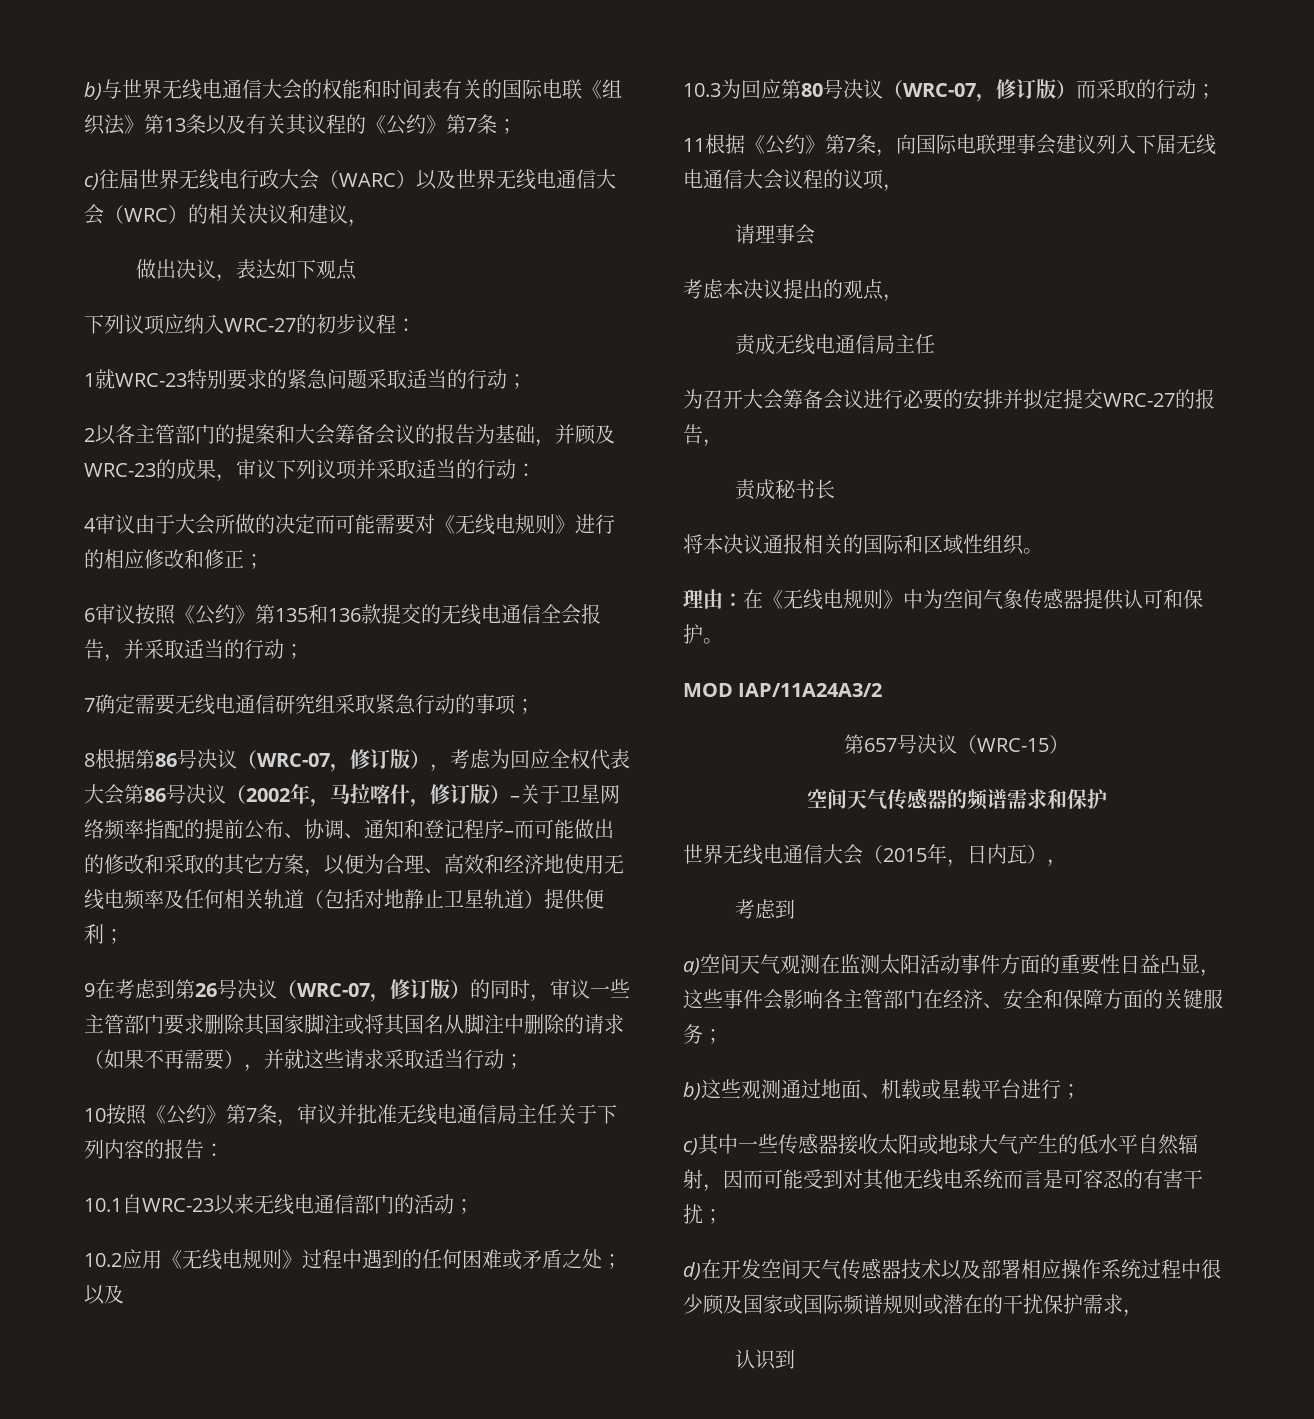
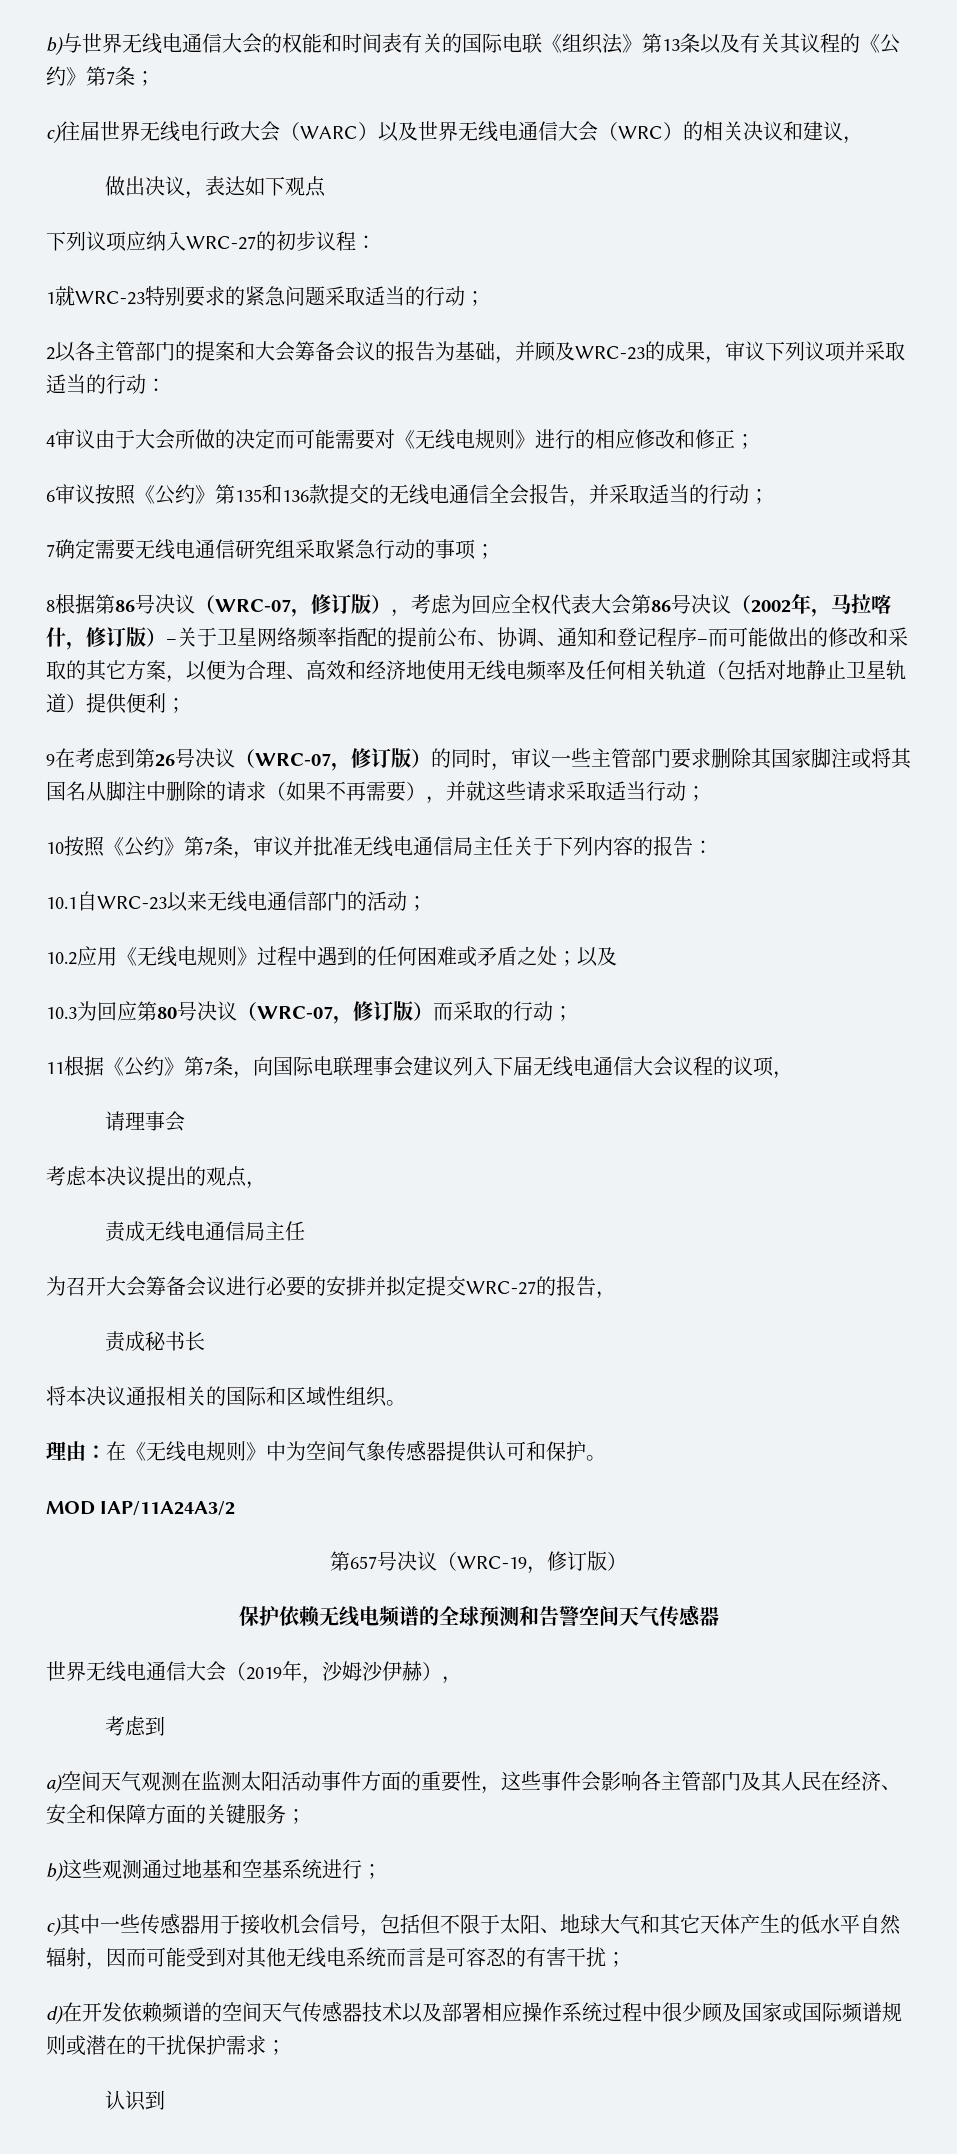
[977,735,1069,754] [806,788,1107,810] [683,844,1027,867] WRC-15） // 空间天气传感器的频谱需求和保护 // 世界无线电通信大会（2015年，日内瓦 -> [457,1551,627,1574] [238,1605,719,1627] [46,1661,423,1684] WRC-19，修订版） // 保护依赖无线电频谱的全球预测和告警空间天气传感器 // 世界无线电通信大会（2019年，沙姆沙伊赫
[1120,954,1200,974] 日益凸显 -> (481, 1781) none
(923, 999) none -> [741,1771,821,1792] 及其人民
[841,1079,1021,1100] 面、机载或星载平台 -> [202,1859,322,1879] 基和空基系统
[838,1134,1018,1155] 接收太阳或地球大气 -> [200,1914,740,1937] 用于接收机会信号，包括但不限于太阳、地球大气和其它天体
(761, 1269) none -> [122,2002,222,2023] 依赖频谱的
[1123,1309,1143,1317] ， -> [266,2040,286,2055] ；

